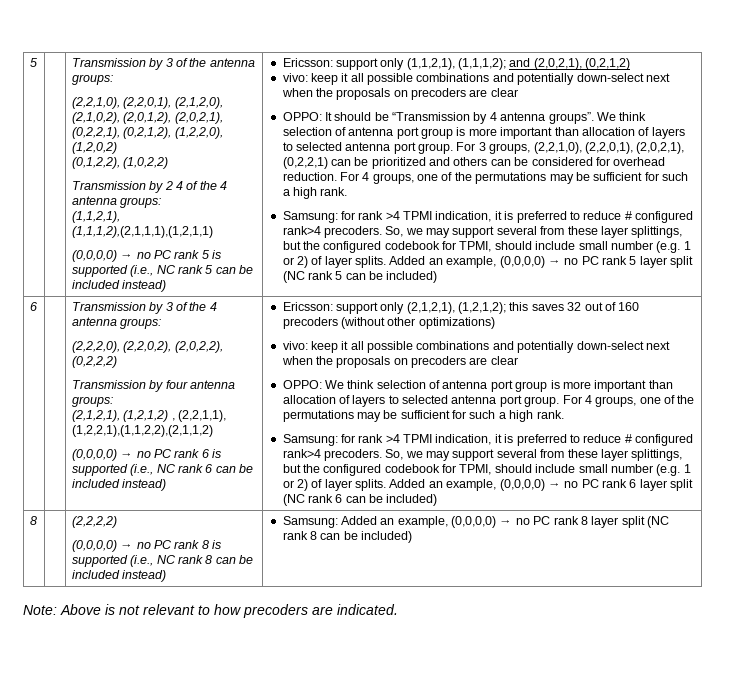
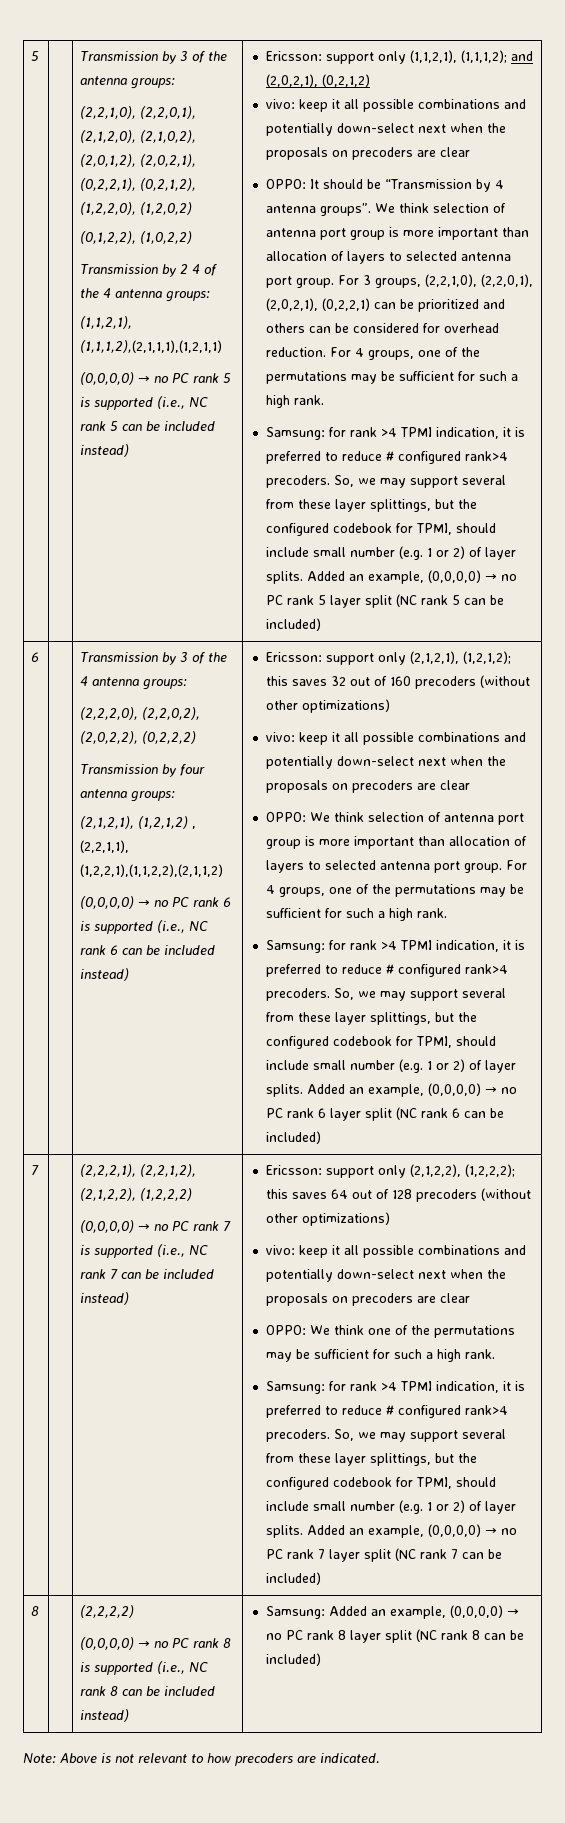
(438, 500) none -> [31,1165,40,1175] [80,1164,197,1177] [80,1188,193,1201] [80,1220,232,1233] [80,1244,209,1258] [80,1269,215,1279] [80,1292,130,1305] [265,1164,515,1178] [265,1188,531,1202] [265,1212,390,1226] [265,1245,526,1258] [265,1269,506,1282] [265,1293,470,1306] [265,1325,515,1338] [265,1349,495,1362] [265,1381,525,1394] [265,1405,508,1418] [265,1429,506,1442] [265,1453,477,1466] [265,1477,496,1490] [265,1500,516,1514] [265,1524,517,1538] [265,1548,502,1562] [265,1572,321,1585] // 7 | | (2,2,2,1), (2,2,1,2), (2,1,2,2), (1,2,2,2) // (0,0,0,0) → no PC rank 7 is supported (i.e., NC rank 7 can be included instead) | Ericsson: support only (2,1,2,2), (1,2,2,2); this saves 64 out of 128 precoders (without other optimizations) // vivo: keep it all possible combinations and potentially down-select next when the proposals on precoders are clear // OPPO: We think one of the permutations may be sufficient for such a high rank. // Samsung: for rank >4 TPMI indication, it is preferred to reduce # configured rank>4 precoders. So, we may support several from these layer splittings, but the configured codebook for TPMI, should include small number (e.g. 1 or 2) of layer splits. Added an example, (0,0,0,0) → no PC rank 7 layer split (NC rank 7 can be included)

